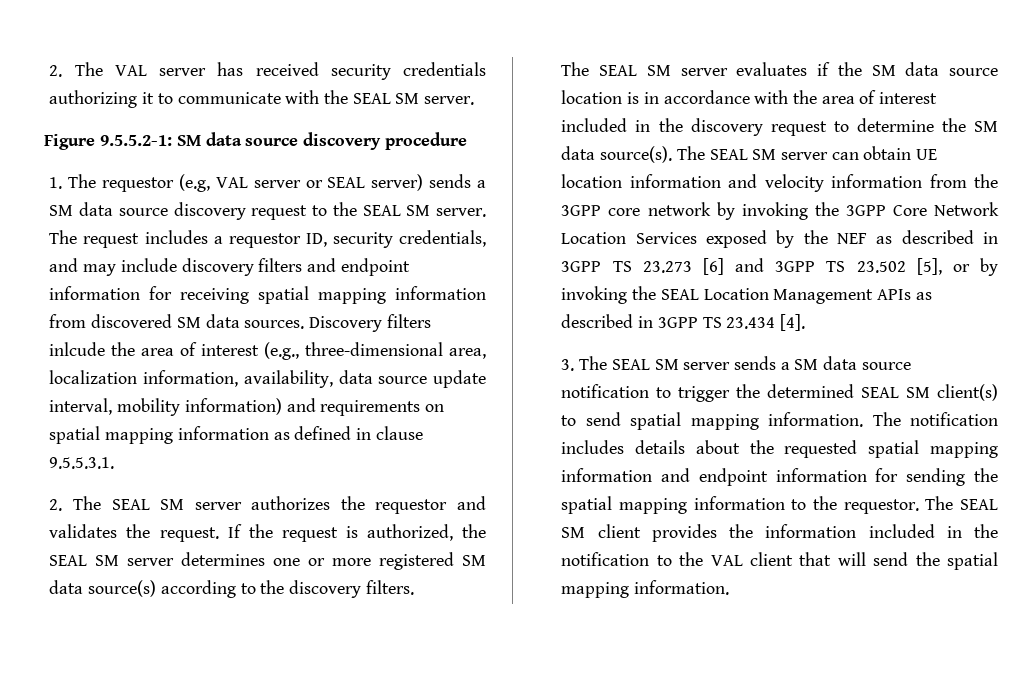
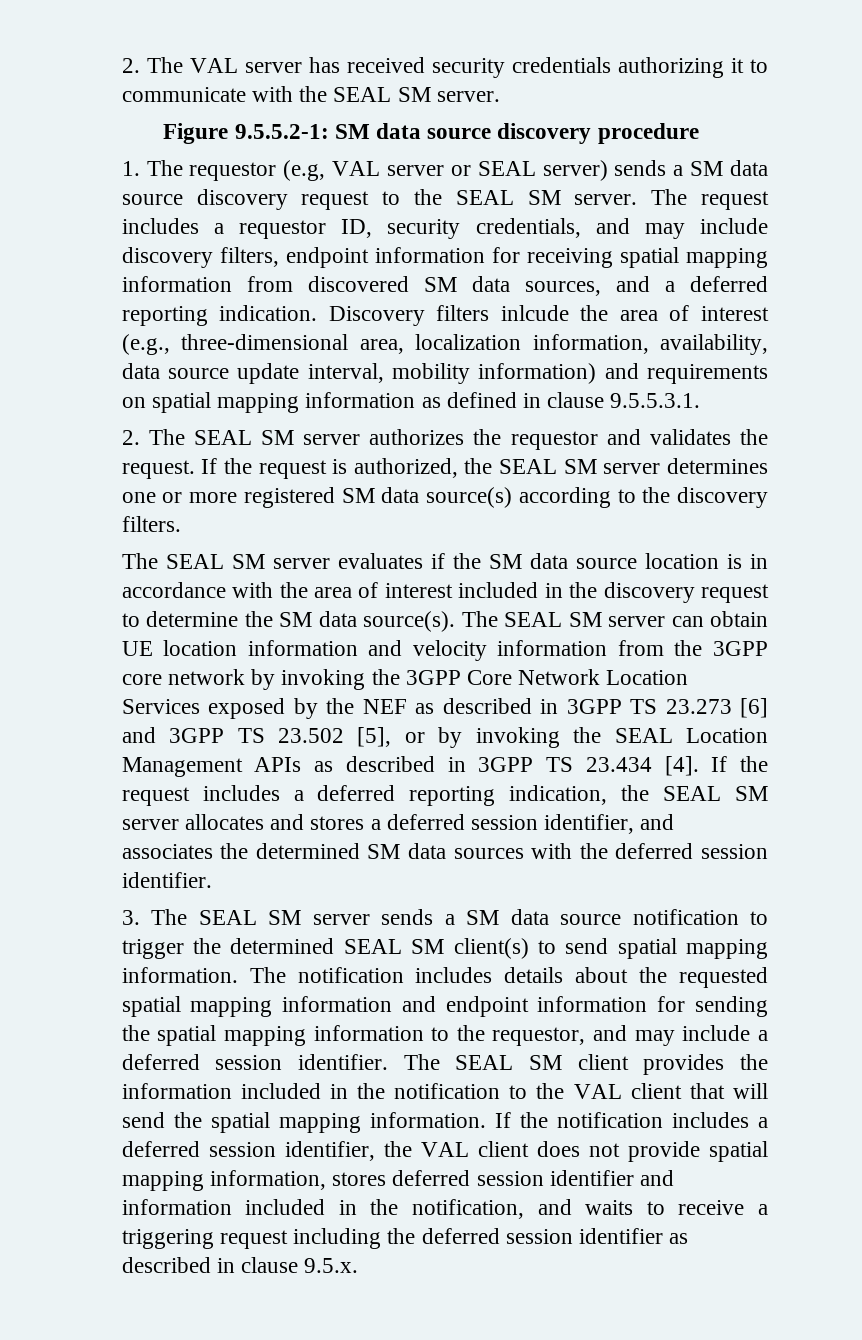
[258,258,336,272] filters and -> [219,247,279,267] filters,
[244,320,305,329] sources. -> [524,276,768,296] [121,305,318,326] sources, and a deferred reporting indication.
(805, 322) none -> [711,756,768,772] [121,785,768,806] [121,814,675,834] [121,843,768,859] [121,872,212,888] If the request includes a deferred reporting indication, the SEAL SM server allocates and stores a deferred session identifier, and associates the determined SM data sources with the deferred session identifier.
[843,499,919,514] requestor. -> [492,1025,768,1046] [121,1054,389,1070] requestor, and may include a deferred session identifier.
(730, 587) none -> [494,1112,768,1128] [121,1141,768,1162] [121,1170,674,1191] [121,1199,768,1219] [121,1228,689,1249] [121,1257,359,1273] If the notification includes a deferred session identifier, the VAL client does not provide spatial mapping information, stores deferred session identifier and information included in the notification, and waits to receive a triggering request including the deferred session identifier as described in clause 9.5.x.

